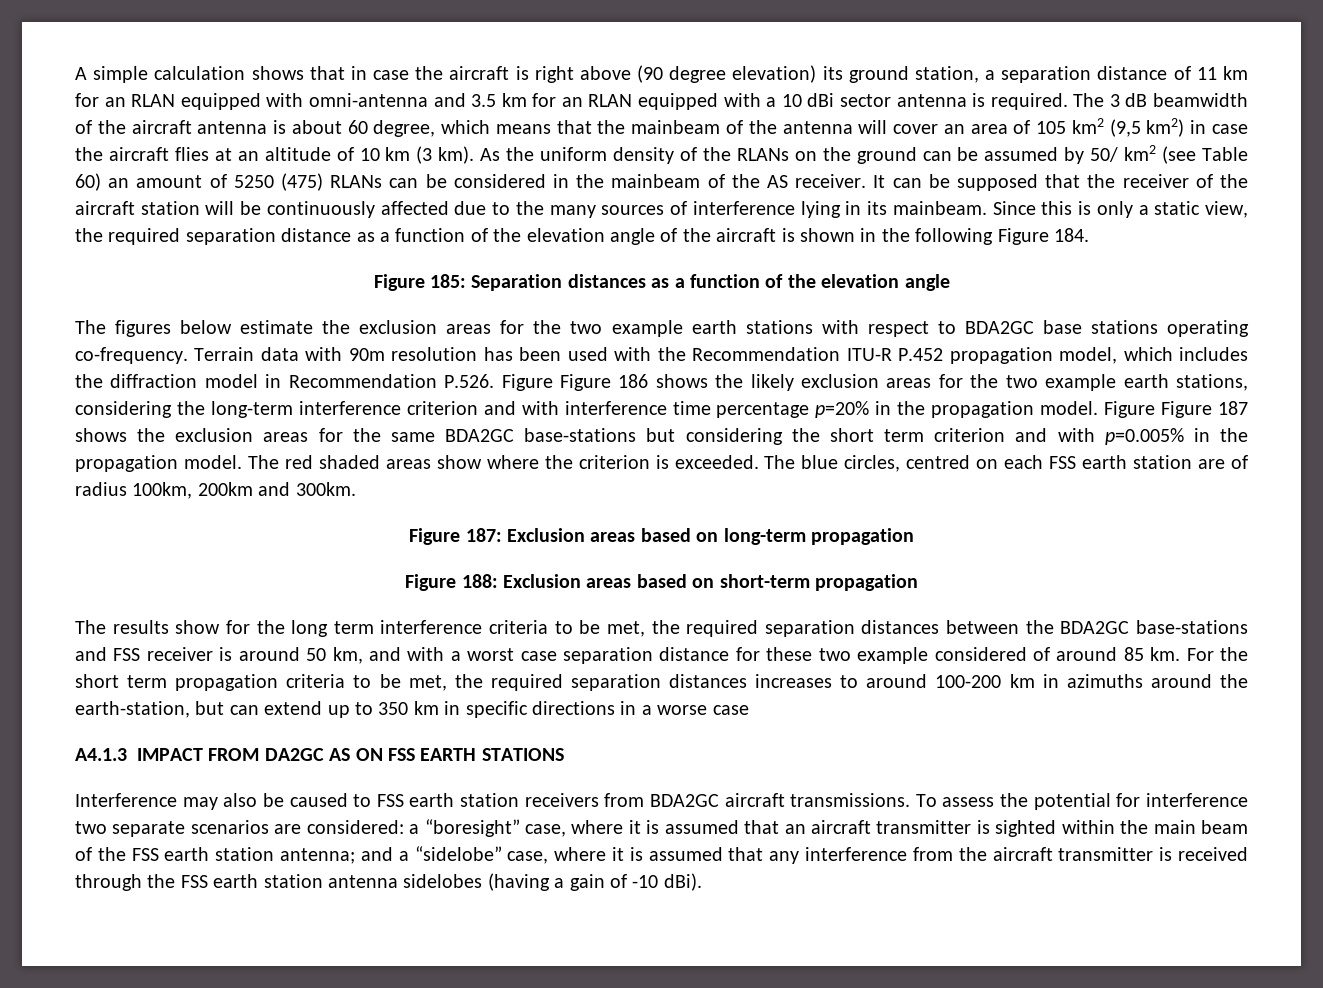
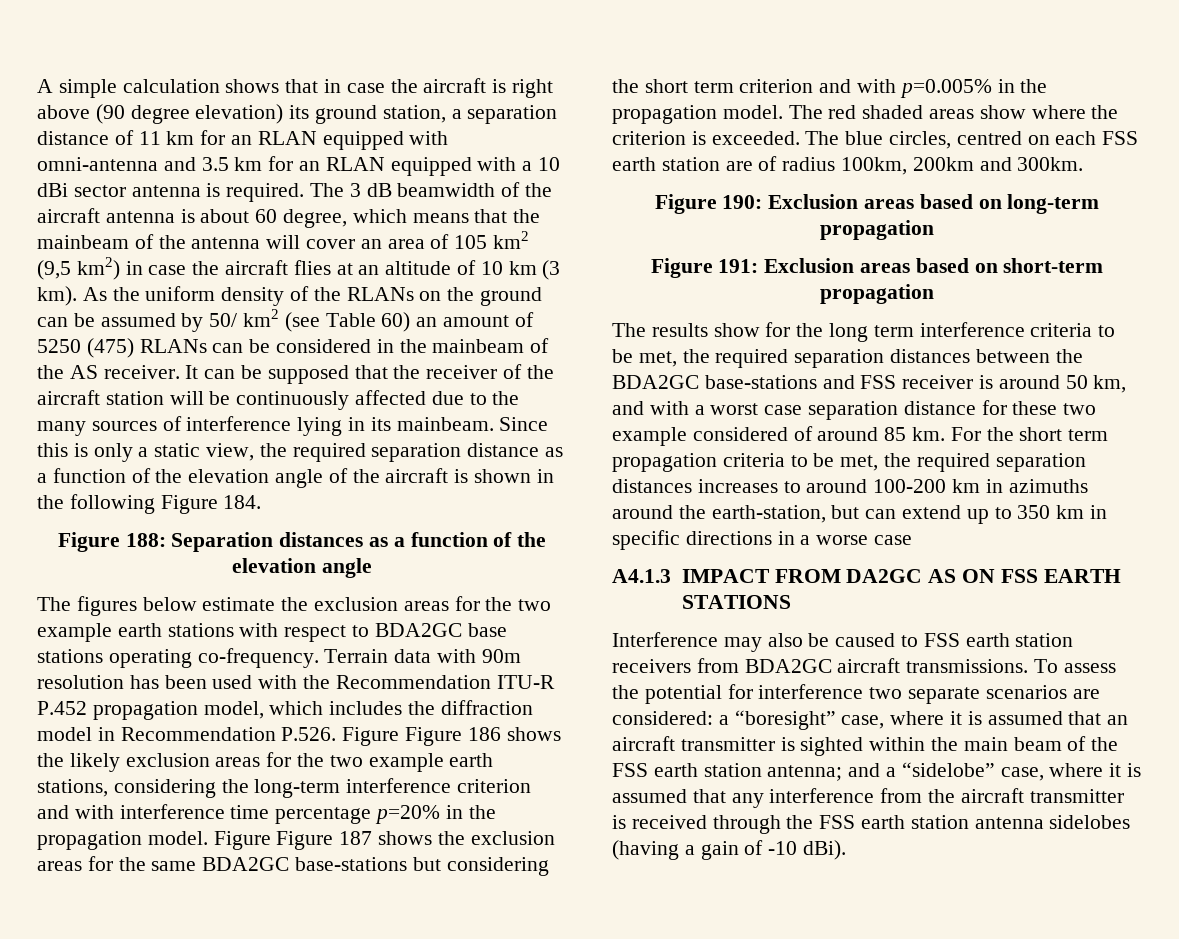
[429,274,466,288] 185: -> [125,533,166,547] 188:
[465,528,502,542] 187: -> [722,195,763,209] 190:
[461,574,498,588] 188: -> [718,259,759,273] 191:

